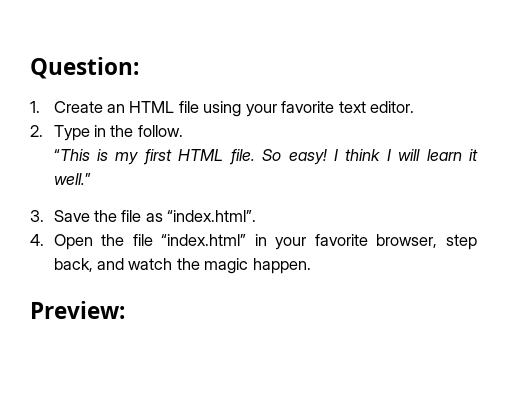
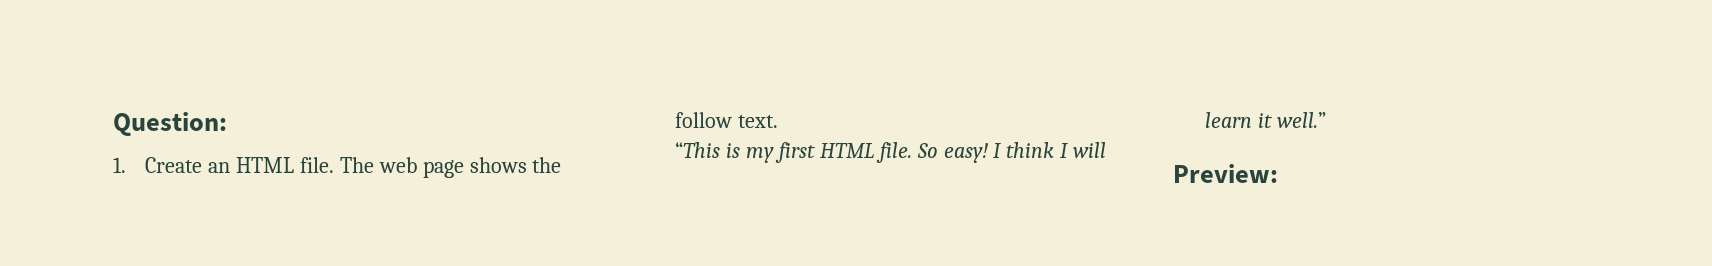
[178,101,415,117] [30,125,183,141] file using your favorite text editor. // 2. Type in the follow. -> [299,157,562,178] [674,112,778,128] file. The web page shows the follow text.
[30,210,257,222] [30,234,477,250] [53,258,311,274] // 3. Save the file as “index.html”. // 4. Open the file “index.html” in your favorite browser, step back, and watch the magic happen. -> (1326, 120) none

